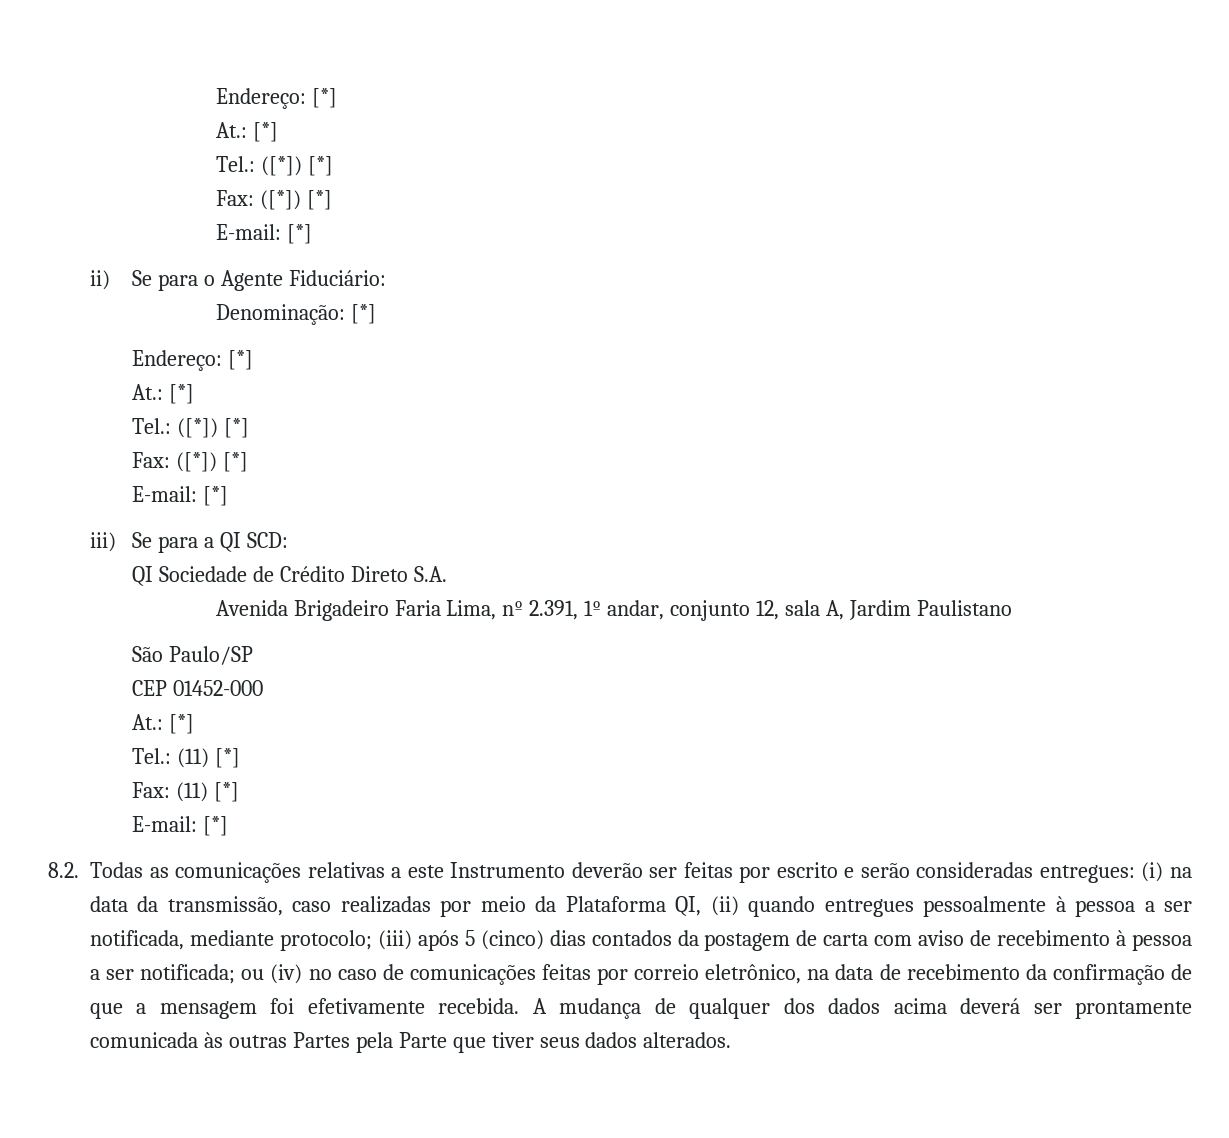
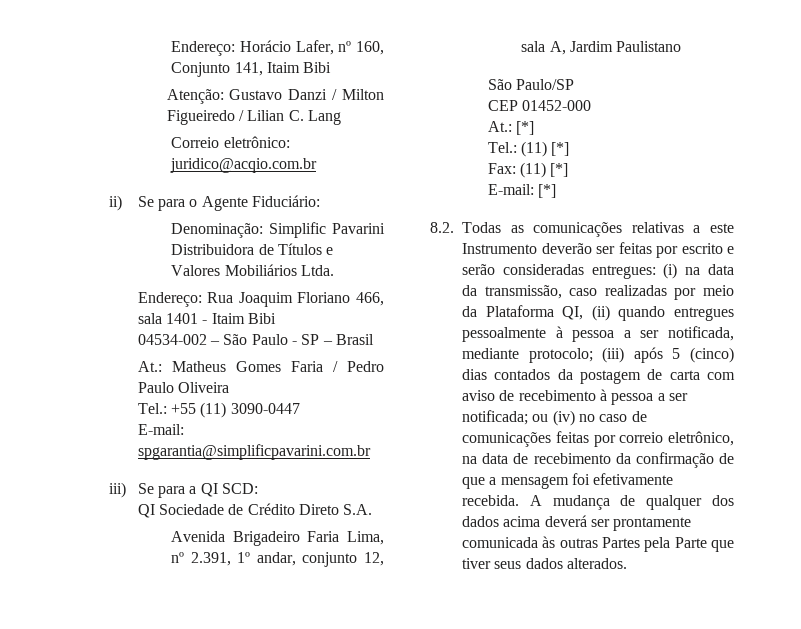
[215,88,337,109] [215,122,278,142] [215,156,333,176] [215,190,332,210] [215,224,312,244] Endereço: [*] // At.: [*] // Tel.: ([*]) [*] // Fax: ([*]) [*] // E-mail: [*] -> [171,40,384,56] [171,62,332,77] [166,89,385,104] [166,110,341,125] [171,136,290,148] [170,158,318,173] Endereço: Horácio Lafer, nº 160, Conjunto 141, Itaim Bibi // Atenção: Gustavo Danzi / Milton Figueiredo / Lilian C. Lang // Correio eletrônico: juridico@acqio.com.br
[350,304,376,324] [131,350,253,371] [131,384,194,404] [131,418,249,438] [131,452,248,472] [131,486,228,506] [*] // Endereço: [*] // At.: [*] // Tel.: ([*]) [*] // Fax: ([*]) [*] // E-mail: [*] -> [269,222,385,238] [171,243,334,255] [171,264,334,276] [137,292,384,307] [137,313,276,324] [137,334,374,345] [137,361,385,372] [137,382,230,393] [137,402,300,418] [137,424,184,435] [137,444,371,460] Simplific Pavarini Distribuidora de Títulos e Valores Mobiliários Ltda. // Endereço: Rua Joaquim Floriano 466, sala 1401 - Itaim Bibi // 04534-002 – São Paulo - SP – Brasil // At.: Matheus Gomes Faria / Pedro Paulo Oliveira // Tel.: +55 (11) 3090-0447 // E-mail: spgarantia@simplificpavarini.com.br

